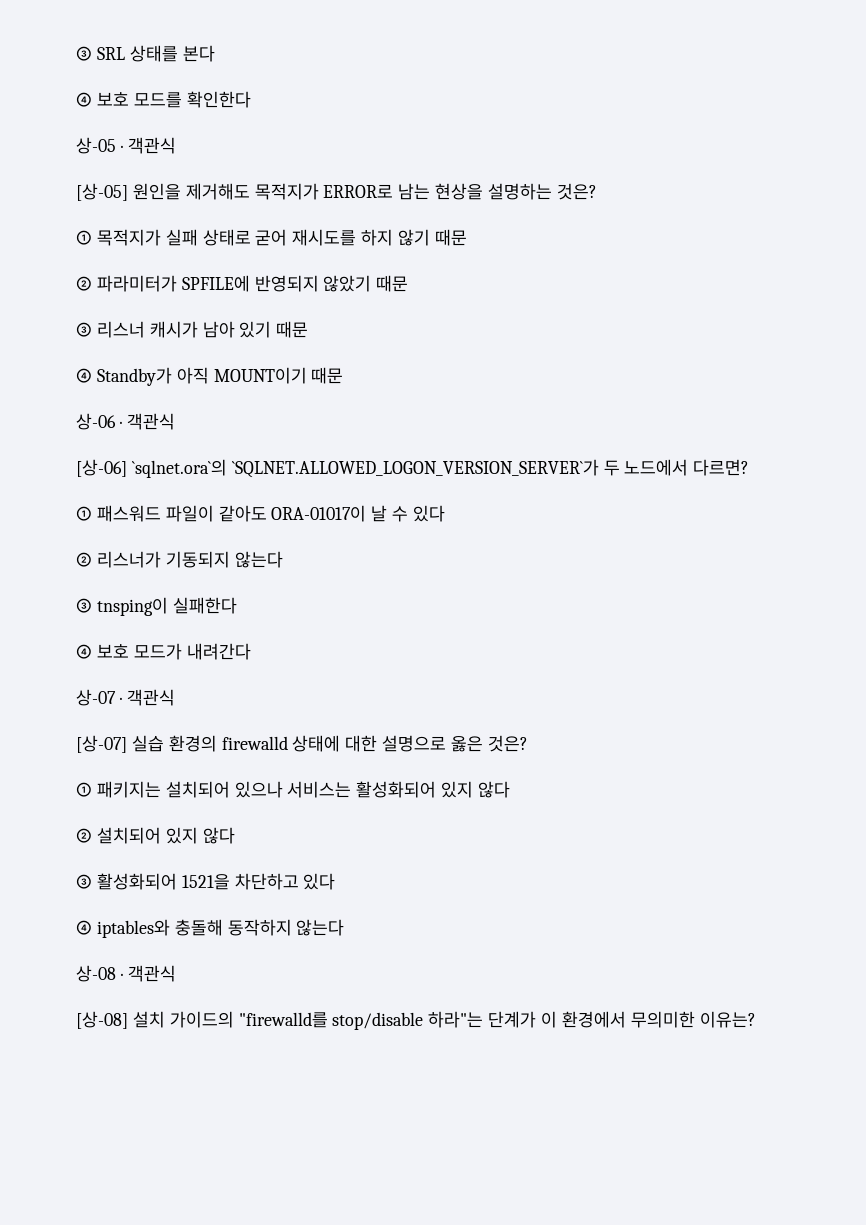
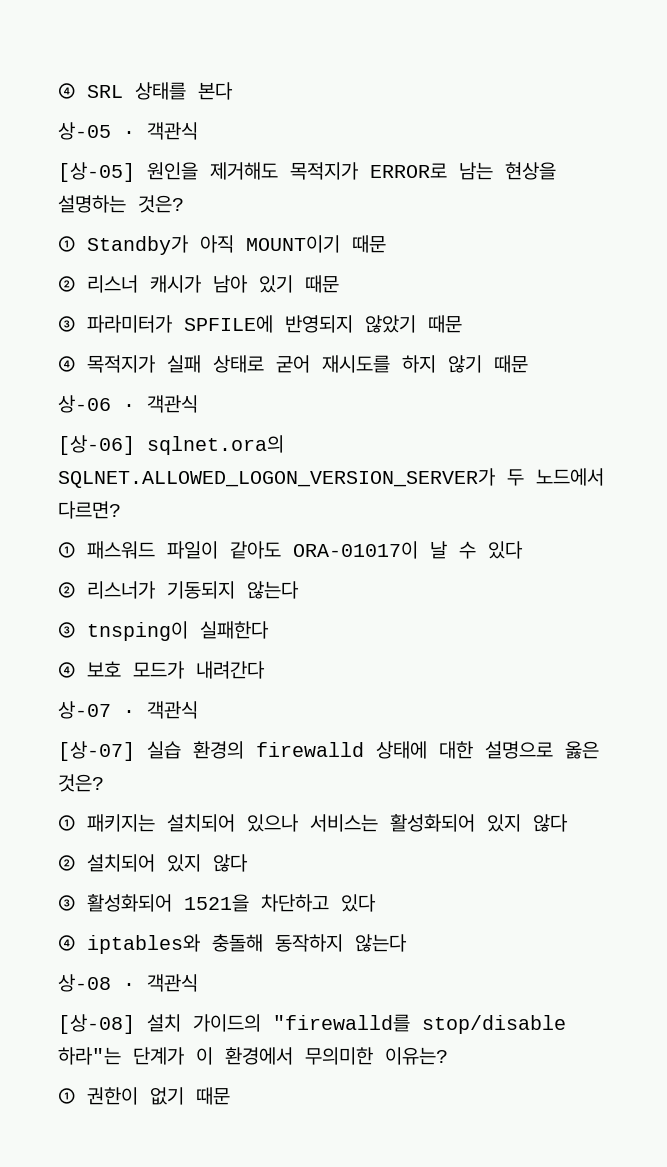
[76,46,92,61] ③ -> [58,83,75,99] ④
[76,91,251,108] // ④ 보호 모드를 확인한다 -> (233, 91) none
(92, 237) none -> [87,235,386,255] [58,275,339,293] [58,315,462,333] [58,356,75,372] Standby가 아직 MOUNT이기 때문 // ② 리스너 캐시가 남아 있기 때문 // ③ 파라미터가 SPFILE에 반영되지 않았기 때문 // ④
[76,275,409,292] [76,321,309,338] [76,367,344,386] // ② 파라미터가 SPFILE에 반영되지 않았기 때문 // ③ 리스너 캐시가 남아 있기 때문 // ④ Standby가 아직 MOUNT이기 때문 -> (528, 364) none
[131,459,599,478] `sqlnet.ora`의 `SQLNET.ALLOWED_LOGON_VERSION_SERVER`가 -> [147,435,284,455] [58,468,495,488] sqlnet.ora의 SQLNET.ALLOWED_LOGON_VERSION_SERVER가
(756, 1019) none -> [58,1087,230,1105] // ① 권한이 없기 때문

